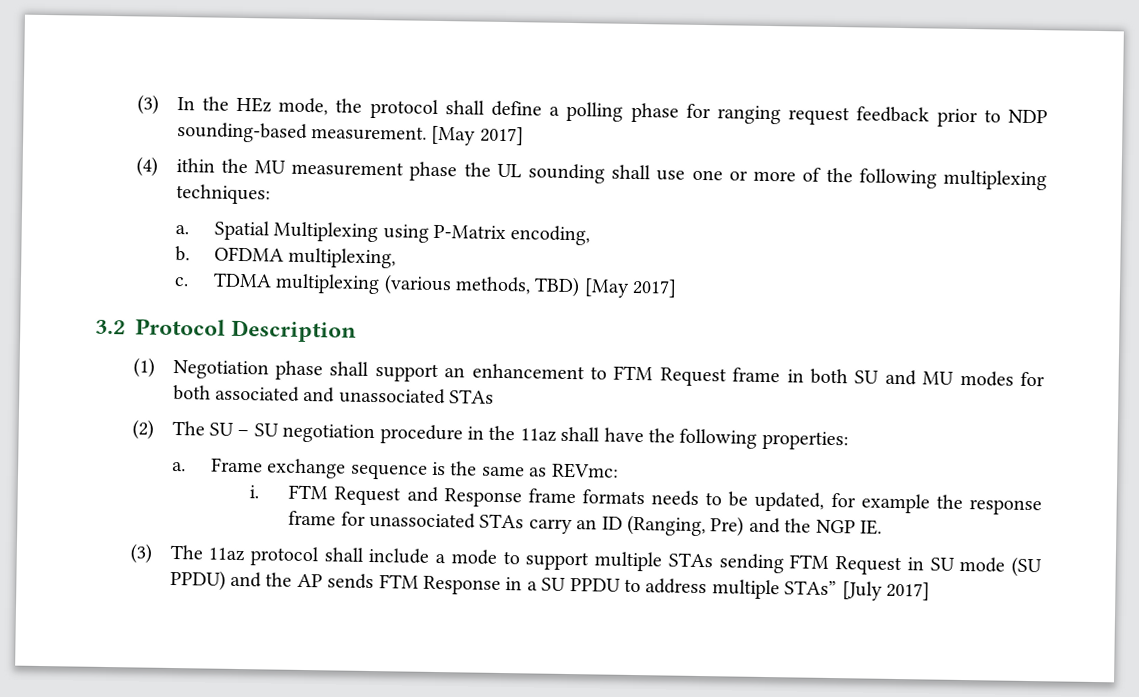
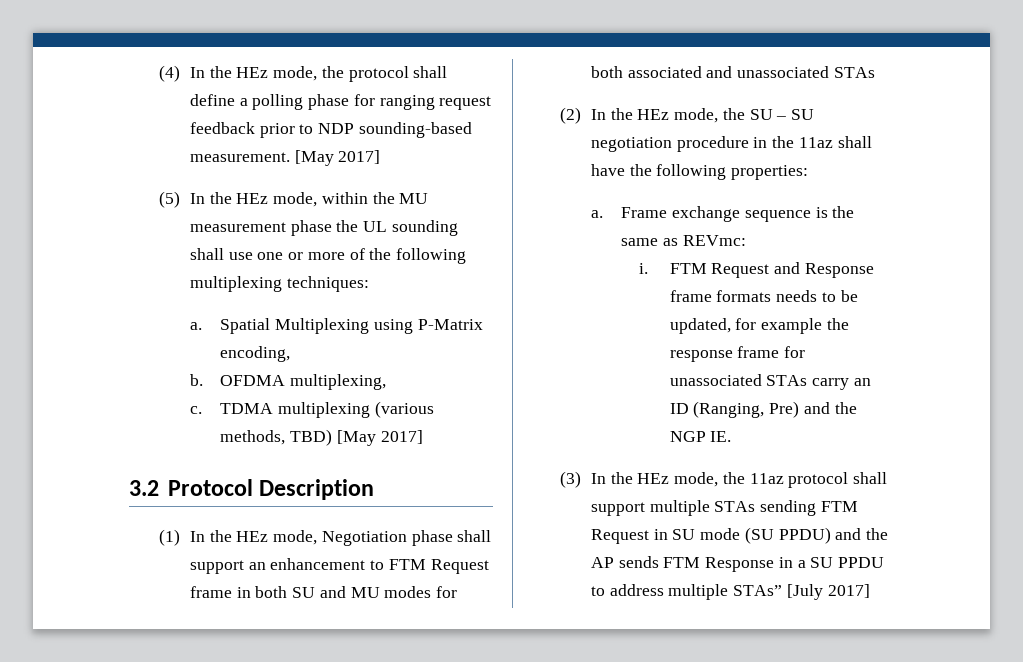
[137,94,160,115] (3) -> [159,65,181,82] (4)
[136,156,215,177] (4) ithin -> [159,191,368,208] (5) In the HEz mode, within
(156, 367) none -> [189,530,318,545] In the HEz mode,
[171,420,205,436] The -> [590,108,745,123] In the HEz mode, the
[169,544,520,567] The 11az protocol shall include a mode to -> [590,472,887,488] In the HEz mode, the 11az protocol shall

